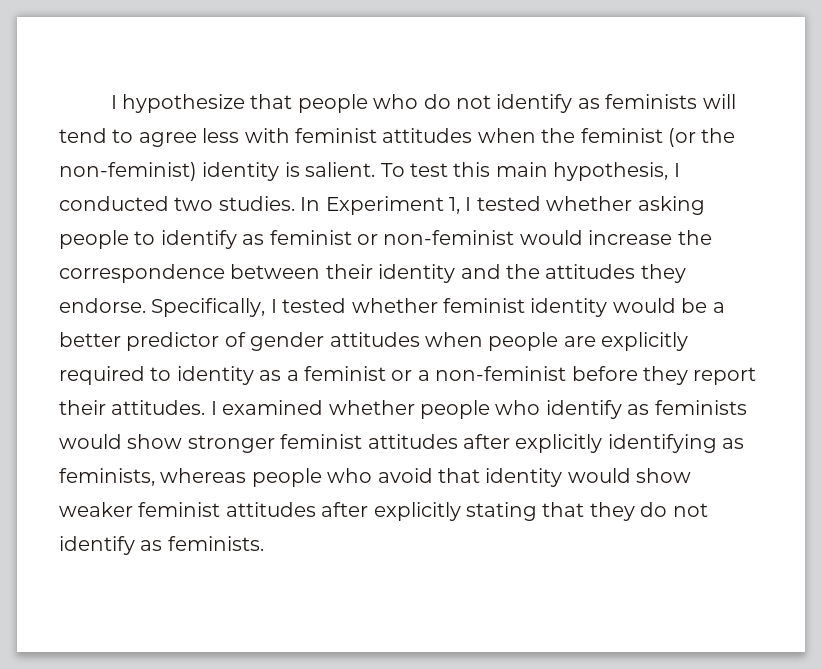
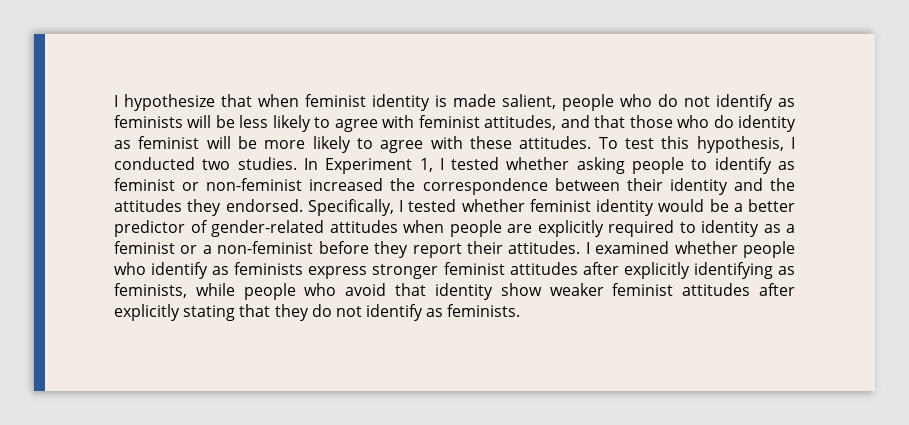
(293, 101) none -> [258,94,556,111] when feminist identity is made salient,
[59,128,240,147] tend to agree less -> [215,115,378,132] be less likely to agree
[382,128,736,147] [59,162,376,181] attitudes when the feminist (or the non-feminist) identity is salient. -> [484,115,796,132] [114,136,592,153] attitudes, and that those who do identity as feminist will be more likely to agree with these attitudes.
[495,162,548,177] main -> (690, 142) none
[519,230,673,245] would increase -> [309,178,384,191] increased
[59,298,146,313] endorse. -> [225,199,303,212] endorsed.
[250,332,325,351] gender -> [211,220,324,237] gender-related
[59,434,183,449] would show -> [308,266,368,279] express
[160,468,247,483] whereas -> [195,283,235,296] while
[567,468,631,483] would -> (493, 291) none

